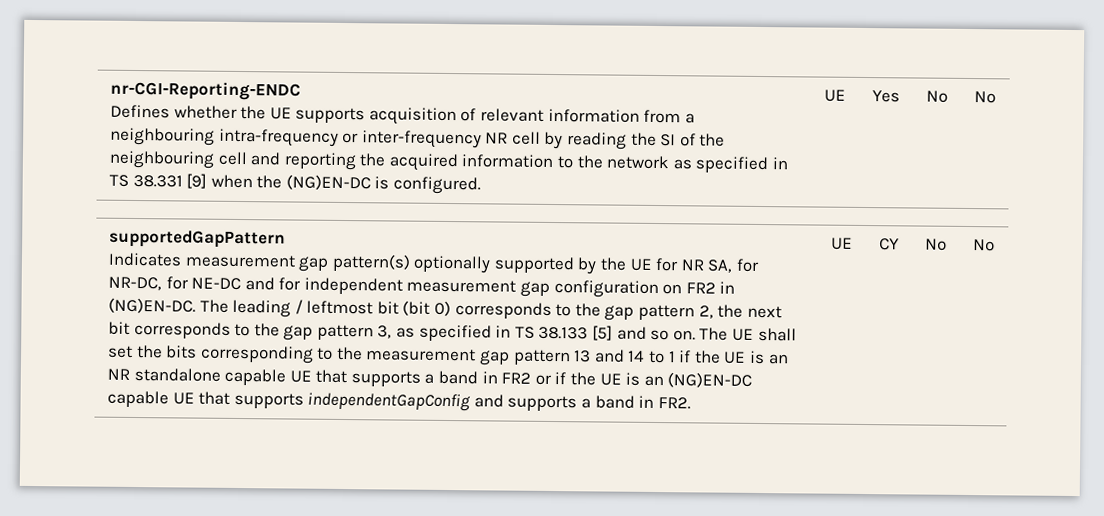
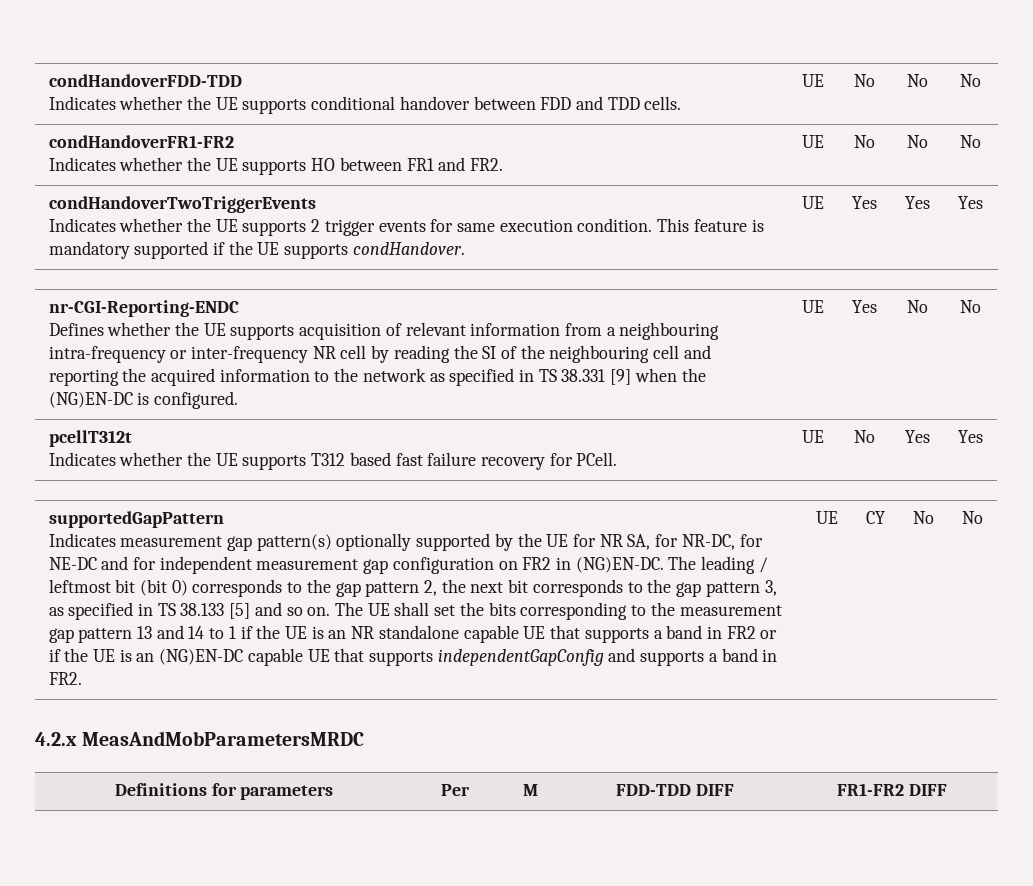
(109, 90) none -> [48,74,242,87] [48,96,682,114] [801,74,824,87] [853,74,875,87] [906,74,928,87] [960,74,981,87] [48,135,234,148] [48,157,504,175] [801,135,824,148] [853,135,875,148] [906,135,928,148] [960,135,981,148] [48,196,316,213] [48,218,764,236] [48,241,465,259] [801,196,824,209] [851,196,877,209] [904,196,930,209] [958,196,983,209] condHandoverFDD-TDD // Indicates whether the UE supports conditional handover between FDD and TDD cells. | UE | No | No | No // condHandoverFR1-FR2 // Indicates whether the UE supports HO between FR1 and FR2. | UE | No | No | No // condHandoverTwoTriggerEvents // Indicates whether the UE supports 2 trigger events for same execution condition. This feature is mandatory supported if the UE supports condHandover. | UE | Yes | Yes | Yes //
(996, 97) none -> [48,430,132,447] [48,452,618,470] [801,430,824,443] [853,430,875,443] [904,430,930,443] [957,430,983,443] // pcellT312t // Indicates whether the UE supports T312 based fast failure recovery for PCell. | UE | No | Yes | Yes
(995, 245) none -> [35,731,365,746] [114,783,334,800] [441,784,470,796] [523,784,538,796] [616,784,734,796] [837,783,947,796] // 4.2.x MeasAndMobParametersMRDC // Definitions for parameters | Per | M | FDD-TDD DIFF | FR1-FR2 DIFF

